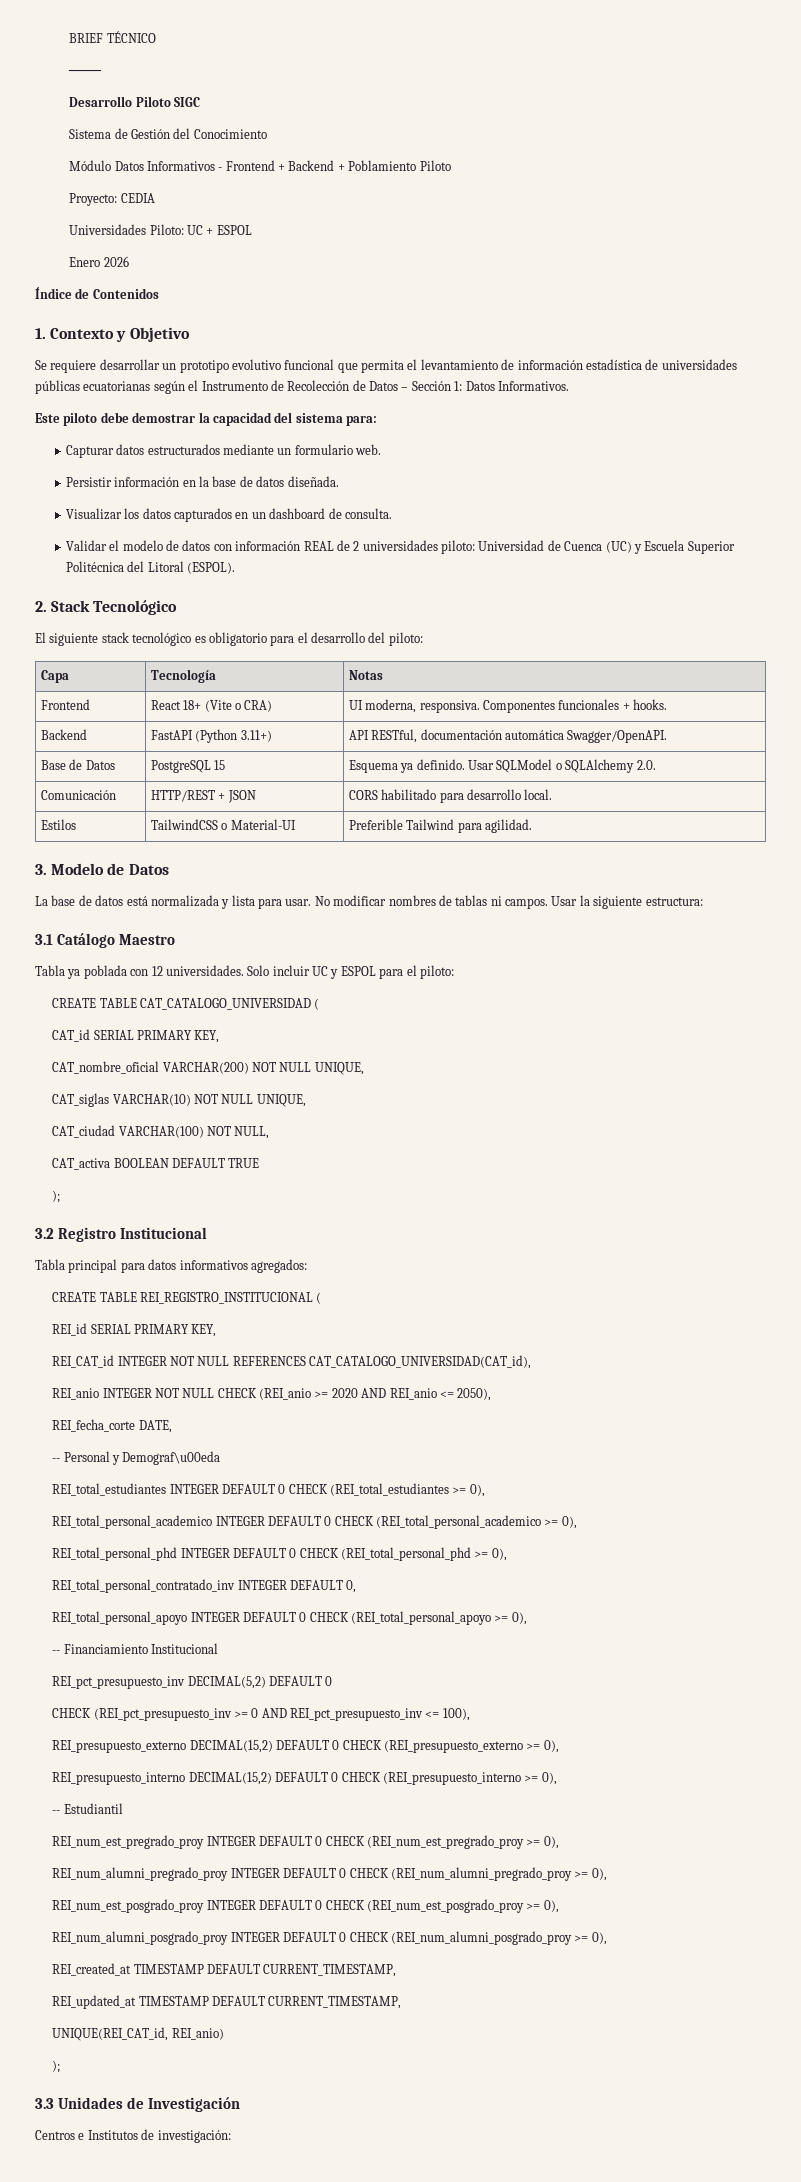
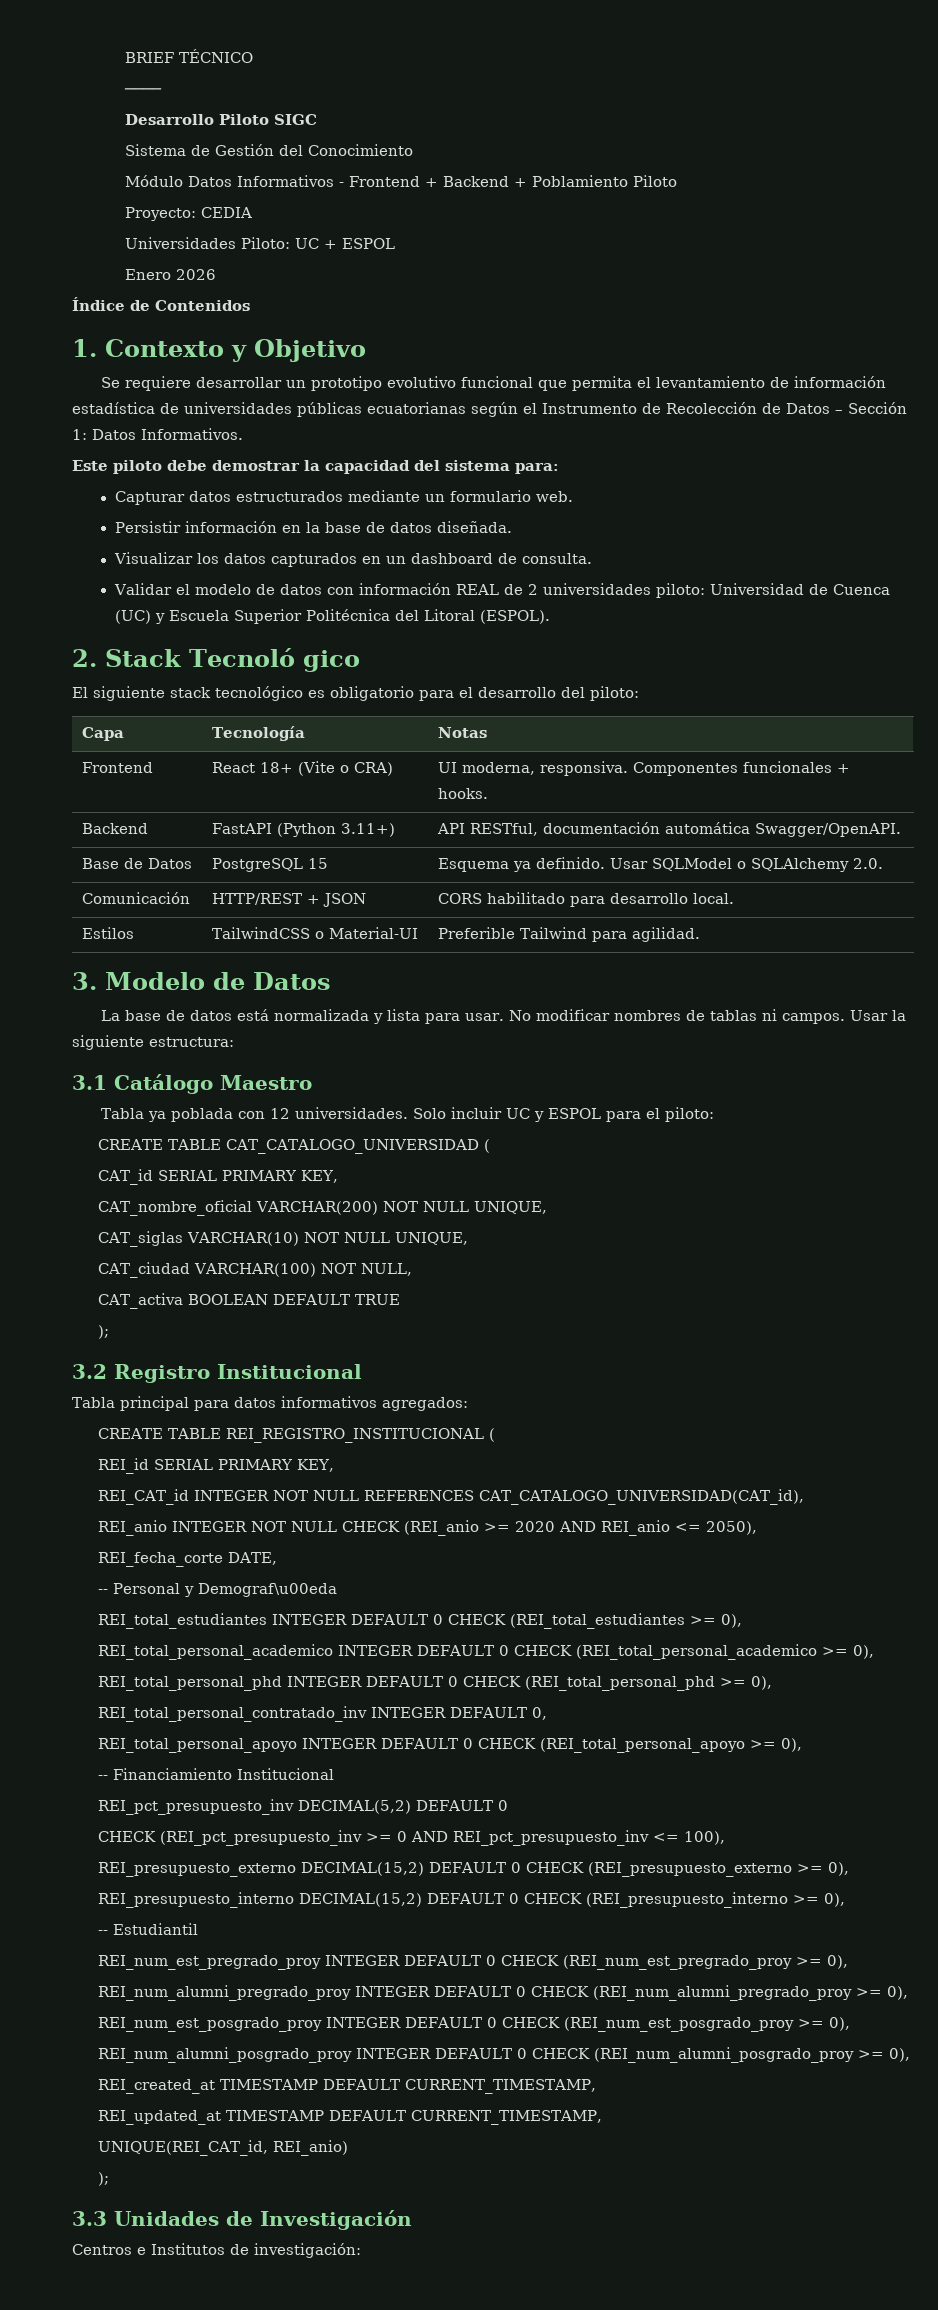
[93,600,178,615] Tecnológico -> [189,648,360,672] Tecnoló gico

